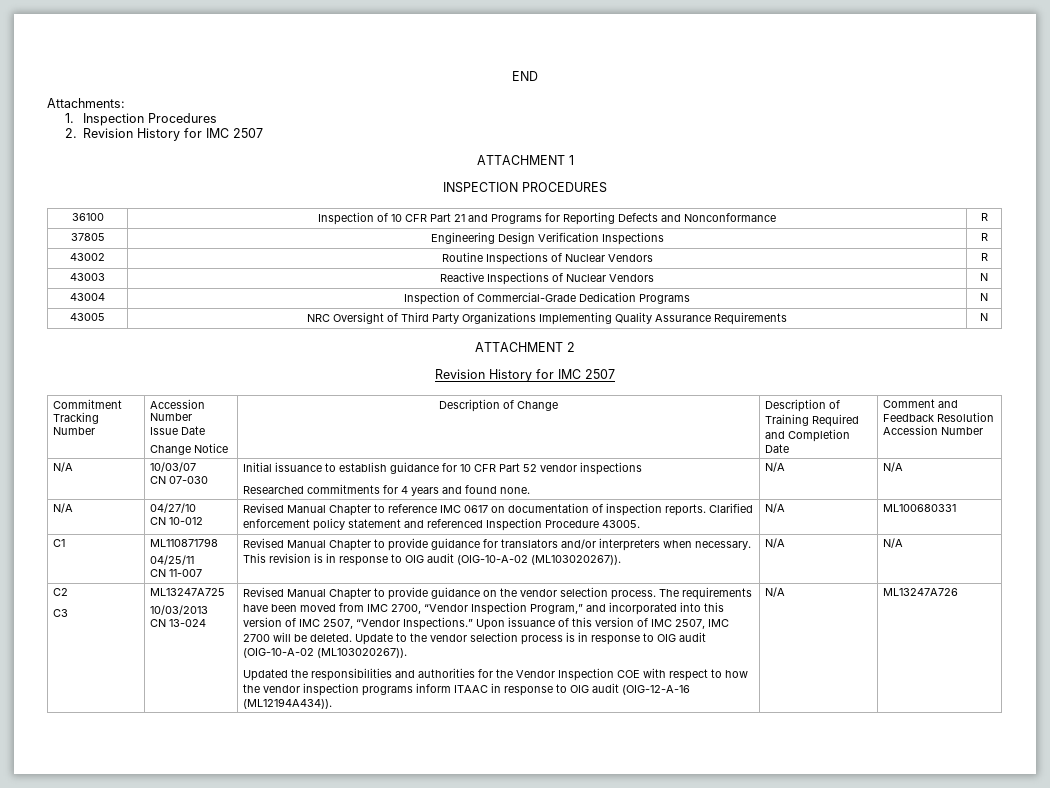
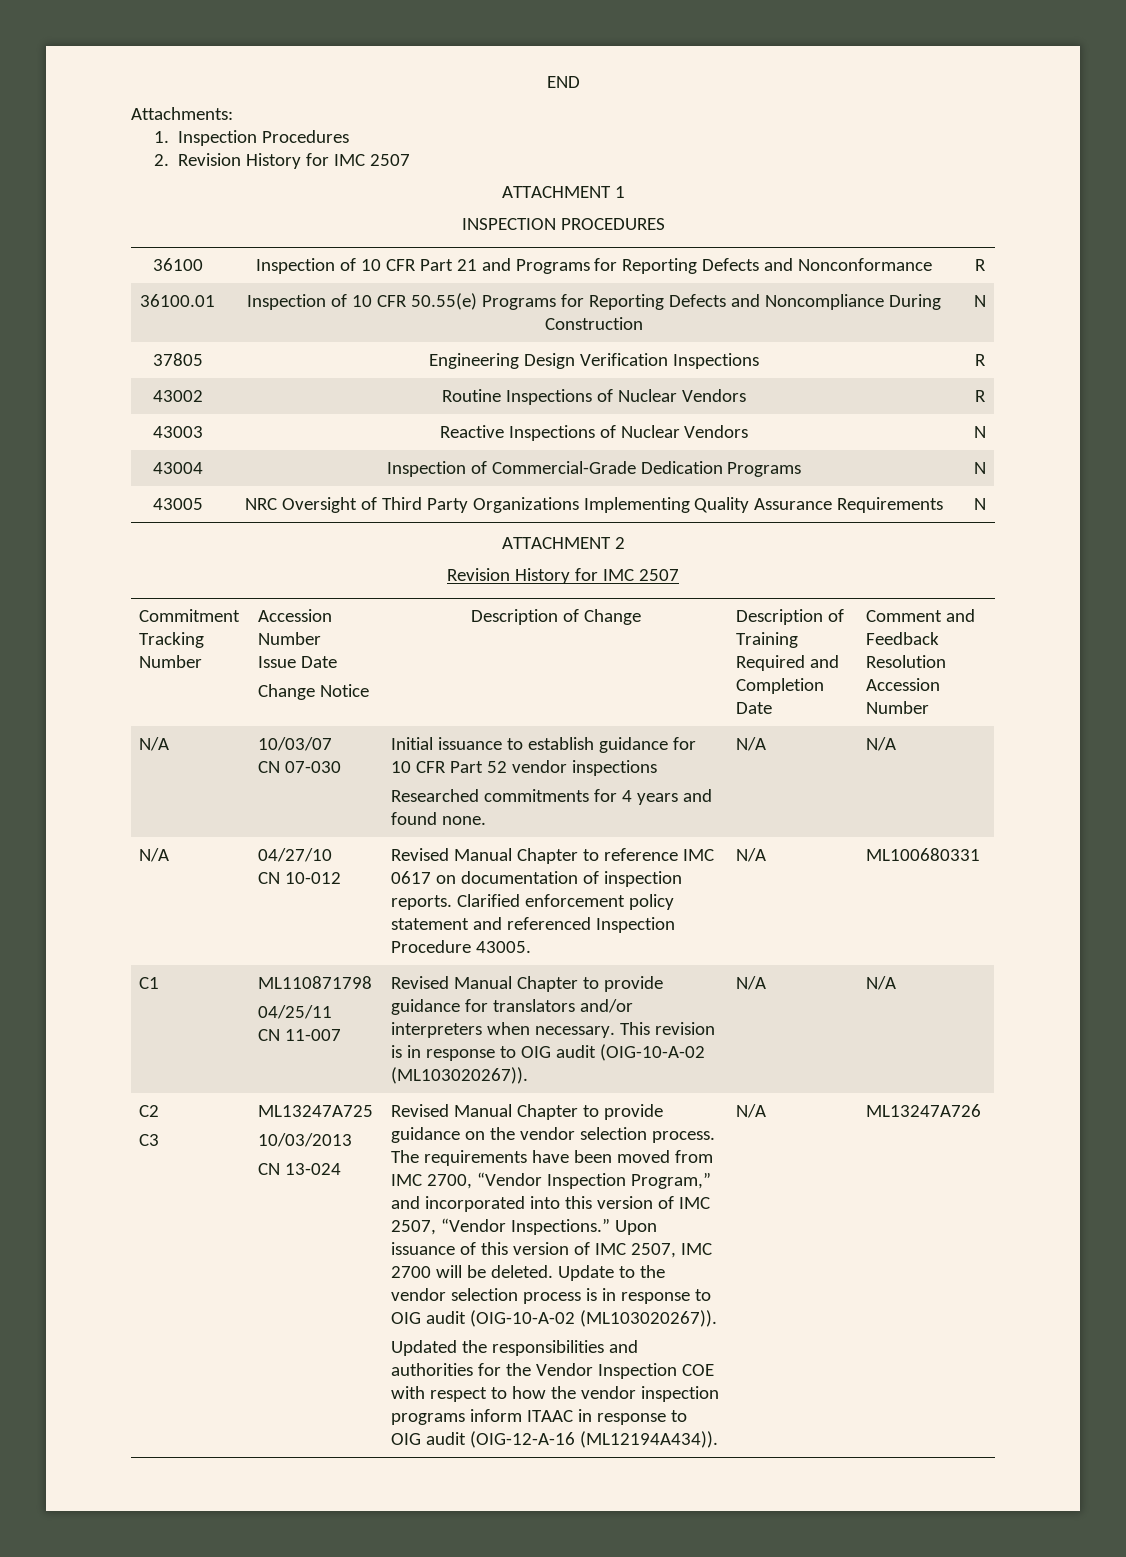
(988, 217) none -> [140,294,215,307] [247,293,941,310] [545,317,643,330] [973,295,986,307] // 36100.01 | Inspection of 10 CFR 50.55(e) Programs for Reporting Defects and Noncompliance During Construction | N

